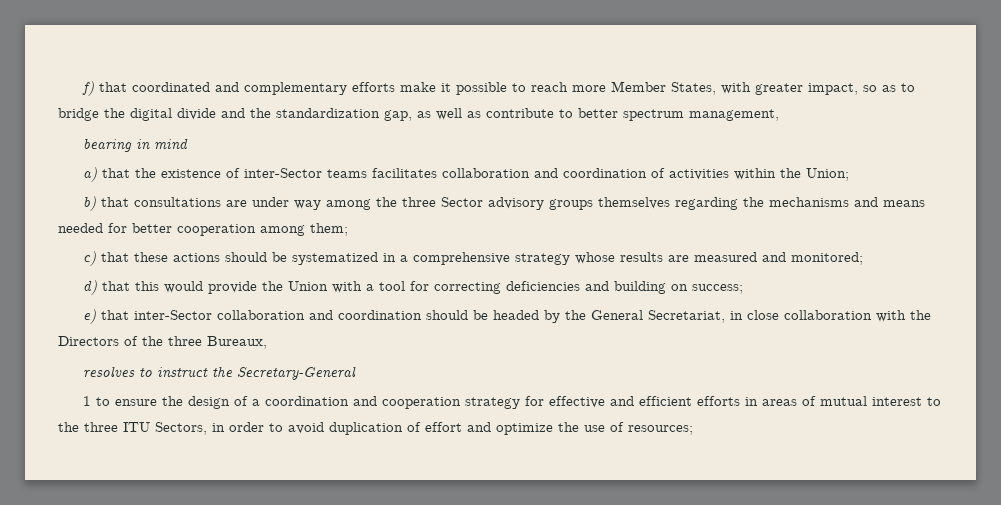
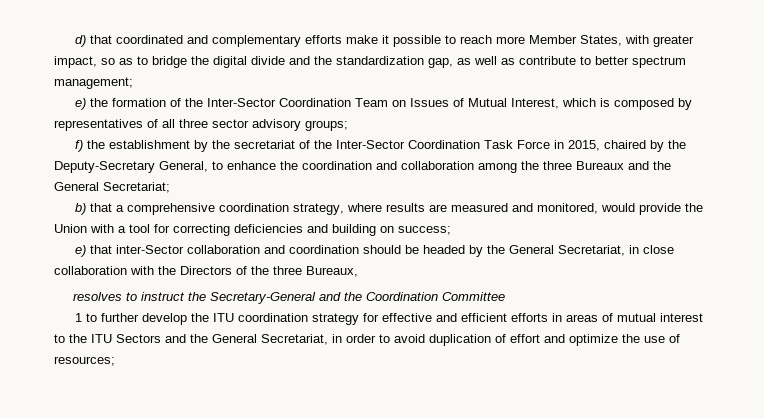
[81,81,94,96] f) -> [75,35,87,47] d)
[689,109,779,121] [82,138,188,152] [82,167,849,182] [82,196,925,211] [58,223,348,236] [82,251,863,266] [82,280,159,295] management, // bearing in mind // a) that the existence of inter-Sector teams facilitates collaboration and coordination of activities within the Union; // b) that consultations are under way among the three Sector advisory groups themselves regarding the mechanisms and means needed for better cooperation among them; // c) that these actions should be systematized in a comprehensive strategy whose results are measured and monitored; // d) that this -> [54,77,133,89] [75,98,693,110] [54,119,348,131] [75,140,687,152] [54,161,671,173] [54,182,170,193] [75,203,599,215] management; // e) the formation of the Inter-Sector Coordination Team on Issues of Mutual Interest, which is composed by representatives of all three sector advisory groups; // f) the establishment by the secretariat of the Inter-Sector Coordination Task Force in 2015, chaired by the Deputy-Secretary General, to enhance the coordination and collaboration among the three Bureaux and the General Secretariat; // b) that a comprehensive coordination strategy, where results are measured and monitored,
[82,396,461,409] // 1 to ensure the design of a coordination and cooperation -> [319,292,506,301] [75,313,309,325] and the Coordination Committee // 1 to further develop the ITU coordination
[84,422,207,435] three ITU Sectors, -> [91,334,328,345] ITU Sectors and the General Secretariat,

